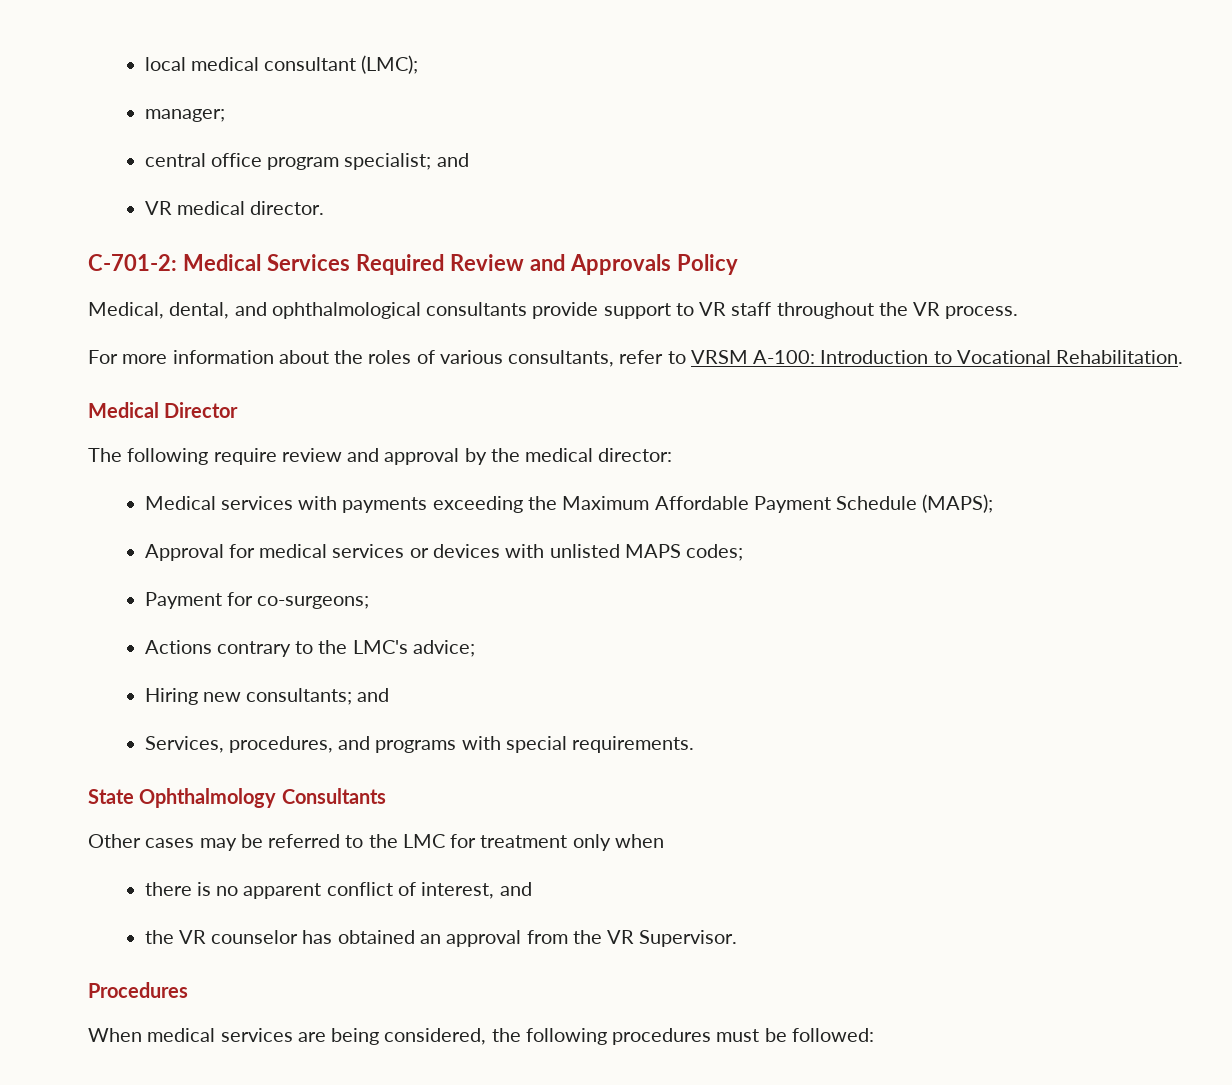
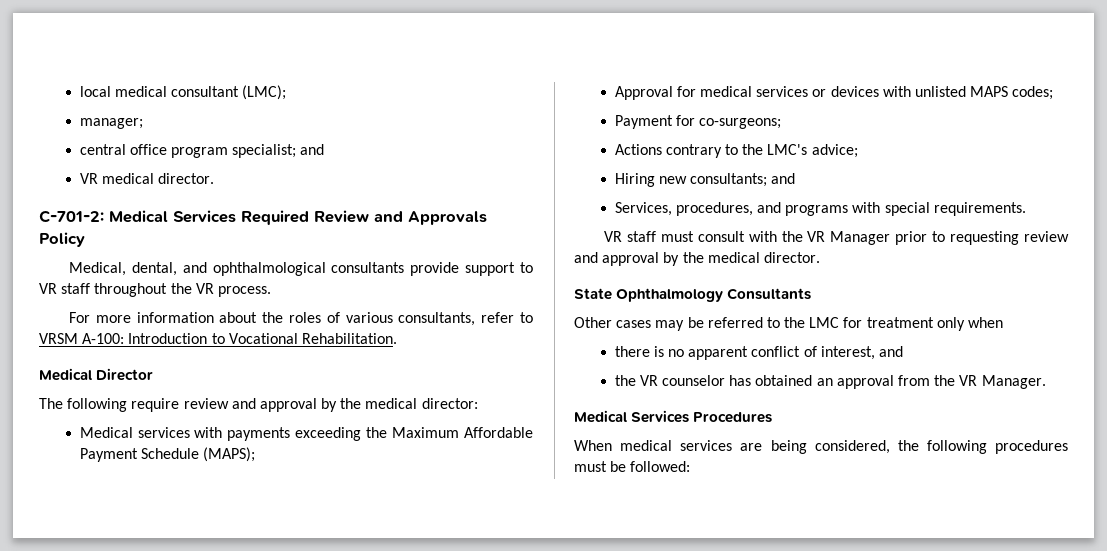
(695, 744) none -> [603,231,1069,245] [574,252,820,266] // VR staff must consult with the VR Manager prior to requesting review and approval by the medical director.
[639,930,738,947] Supervisor. // -> [981,375,1046,389] [574,410,690,423] Manager. // Medical Services

